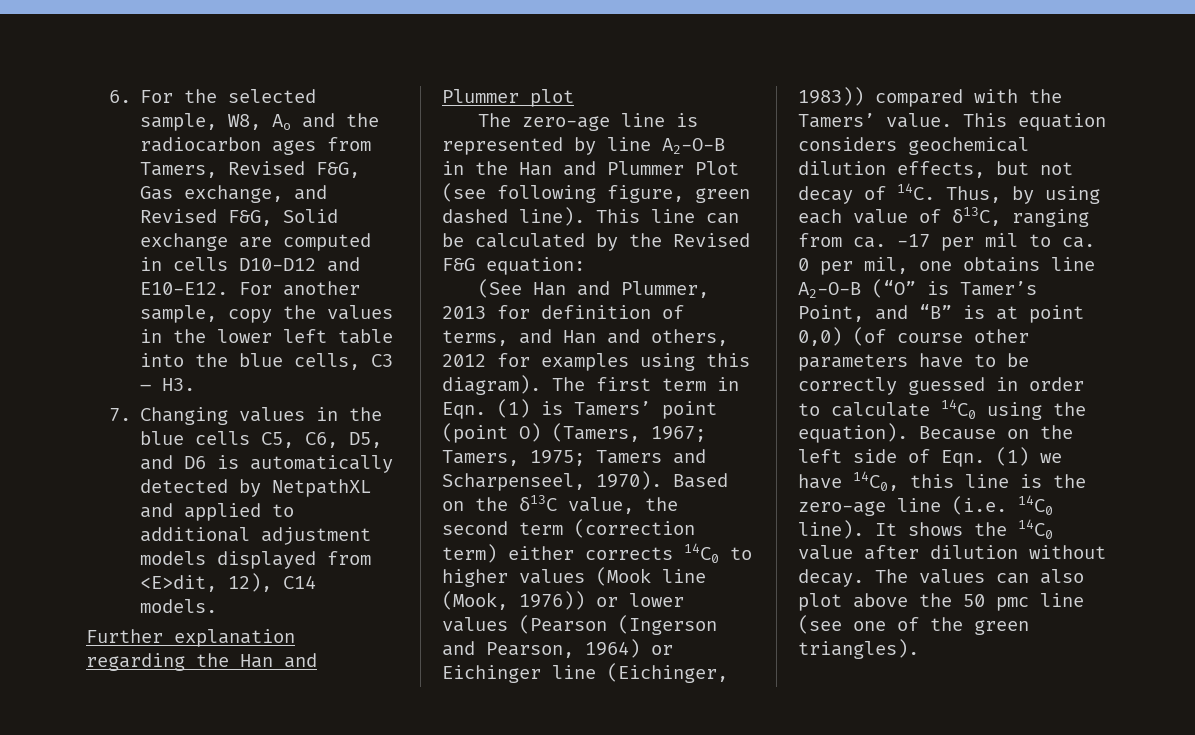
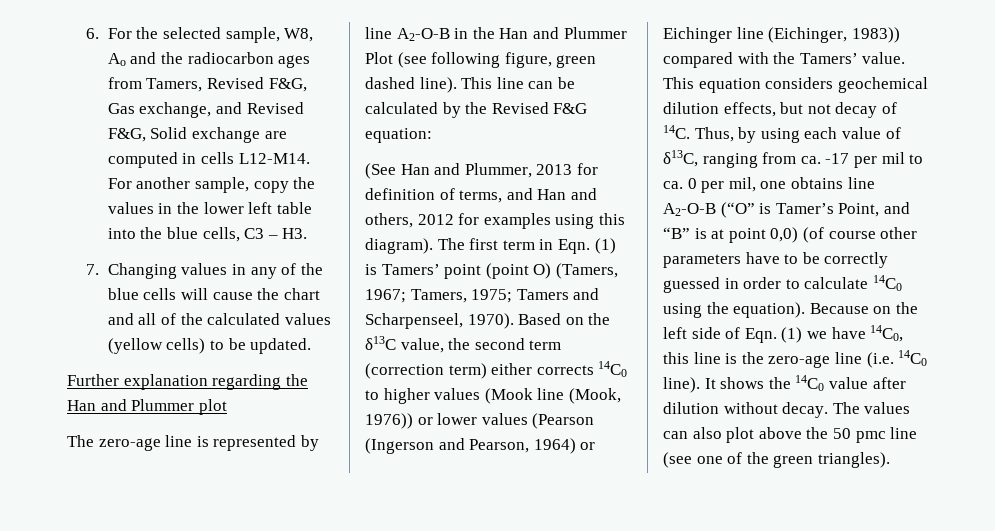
[239,257,361,272] [140,282,229,295] D10-D12 and E10-E12. -> [238,153,310,164] L12-M14.
(339, 414) none -> [250,263,297,279] any of
[261,432,383,448] [140,455,394,473] [140,479,372,497] [140,503,295,521] [140,527,372,545] [140,551,372,569] [140,573,317,592] [140,599,218,613] C5, C6, D5, and D6 is automatically detected by NetpathXL and applied to additional adjustment models displayed from <E>dit, 12), C14 models. -> [180,288,320,300] [107,313,331,325] [107,338,312,354] will cause the chart and all of the calculated values (yellow cells) to be updated.

